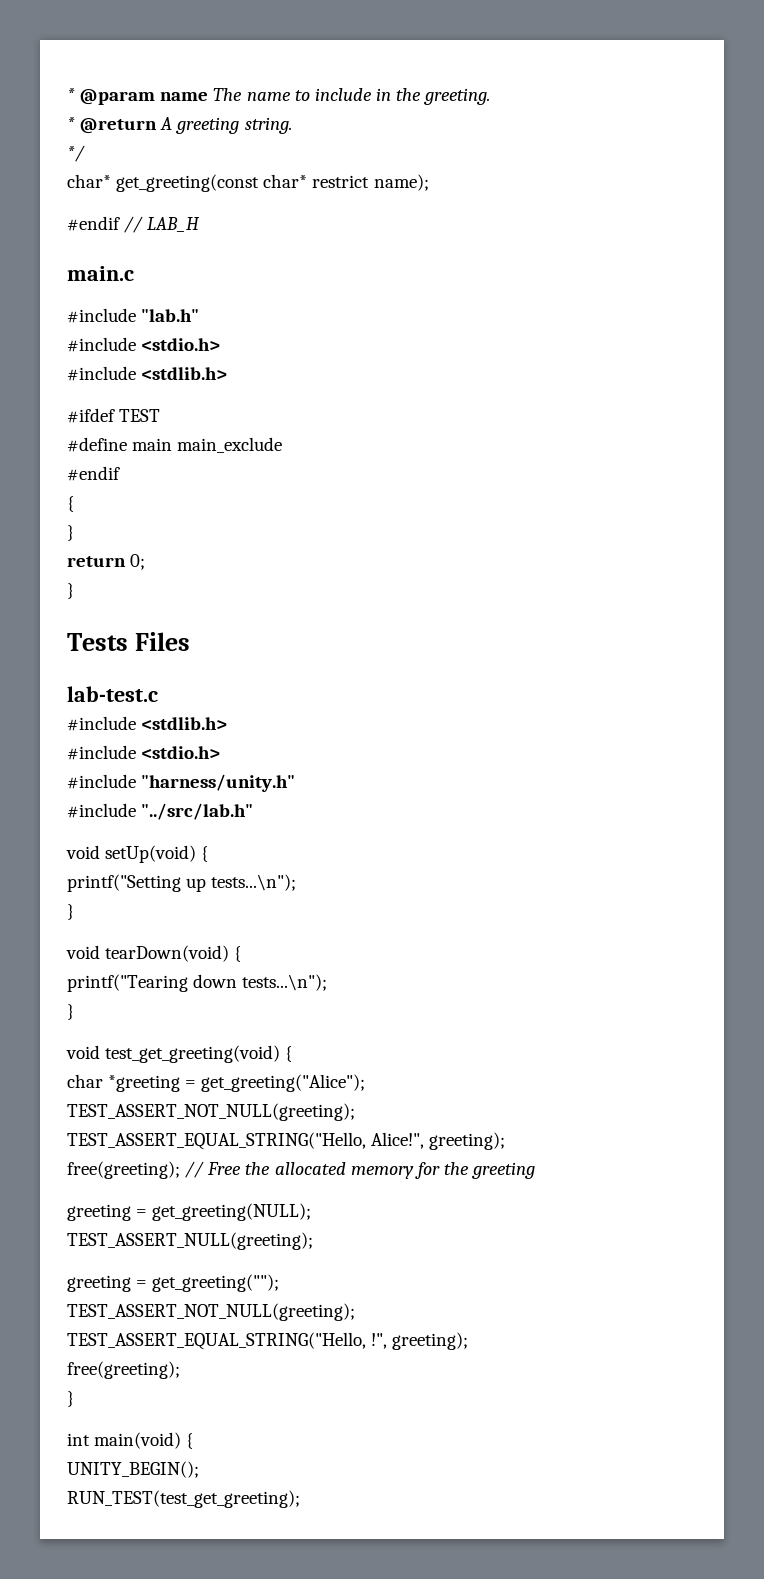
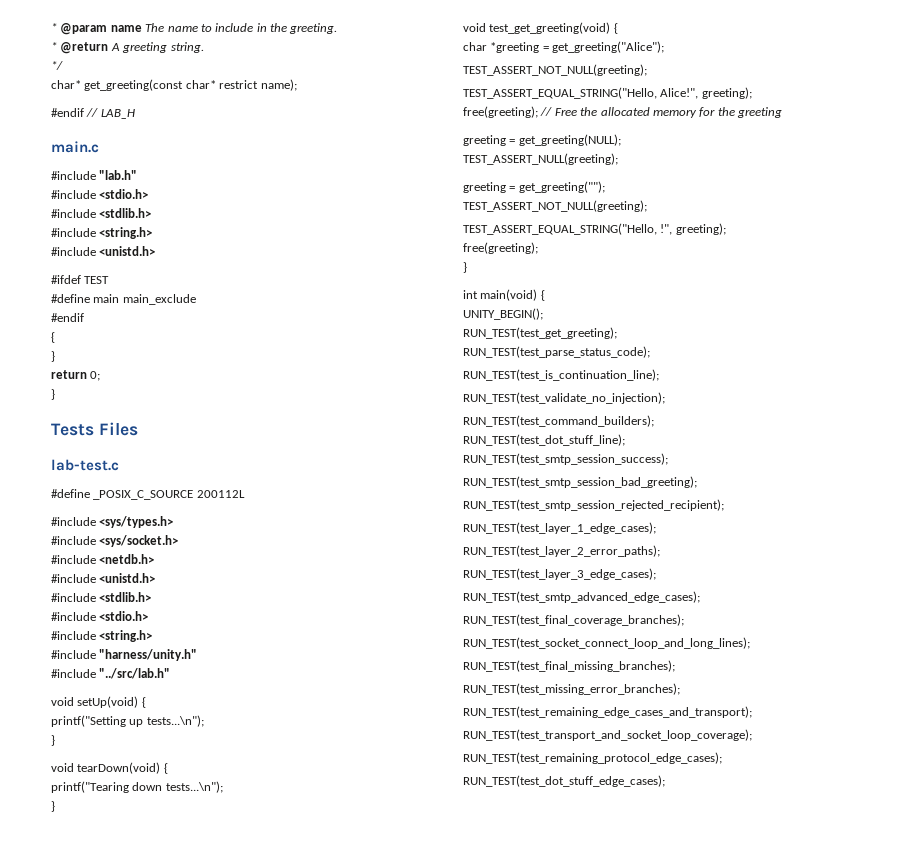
(228, 373) none -> [51,227,153,239] [51,246,156,256] // #include <string.h> // #include <unistd.h>
(158, 694) none -> [51,489,245,500] [51,516,174,528] [51,535,179,547] [51,554,155,564] [51,573,156,583] // #define _POSIX_C_SOURCE 200112L // #include <sys/types.h> // #include <sys/socket.h> // #include <netdb.h> // #include <unistd.h>
(221, 752) none -> [51,630,153,642] // #include <string.h>
(300, 1499) none -> [463,346,650,358] [463,369,659,381] [463,392,665,404] [463,415,654,427] [463,434,625,446] [463,453,668,465] [463,476,697,488] [463,499,724,511] [463,522,656,534] [463,545,660,557] [463,568,656,580] [463,591,700,603] [463,614,684,626] [463,637,750,649] [463,660,675,672] [463,683,680,695] [463,706,752,718] [463,729,752,741] [463,752,722,764] [463,775,665,787] // RUN_TEST(test_parse_status_code); // RUN_TEST(test_is_continuation_line); // RUN_TEST(test_validate_no_injection); // RUN_TEST(test_command_builders); // RUN_TEST(test_dot_stuff_line); // RUN_TEST(test_smtp_session_success); // RUN_TEST(test_smtp_session_bad_greeting); // RUN_TEST(test_smtp_session_rejected_recipient); // RUN_TEST(test_layer_1_edge_cases); // RUN_TEST(test_layer_2_error_paths); // RUN_TEST(test_layer_3_edge_cases); // RUN_TEST(test_smtp_advanced_edge_cases); // RUN_TEST(test_final_coverage_branches); // RUN_TEST(test_socket_connect_loop_and_long_lines); // RUN_TEST(test_final_missing_branches); // RUN_TEST(test_missing_error_branches); // RUN_TEST(test_remaining_edge_cases_and_transport); // RUN_TEST(test_transport_and_socket_loop_coverage); // RUN_TEST(test_remaining_protocol_edge_cases); // RUN_TEST(test_dot_stuff_edge_cases);

